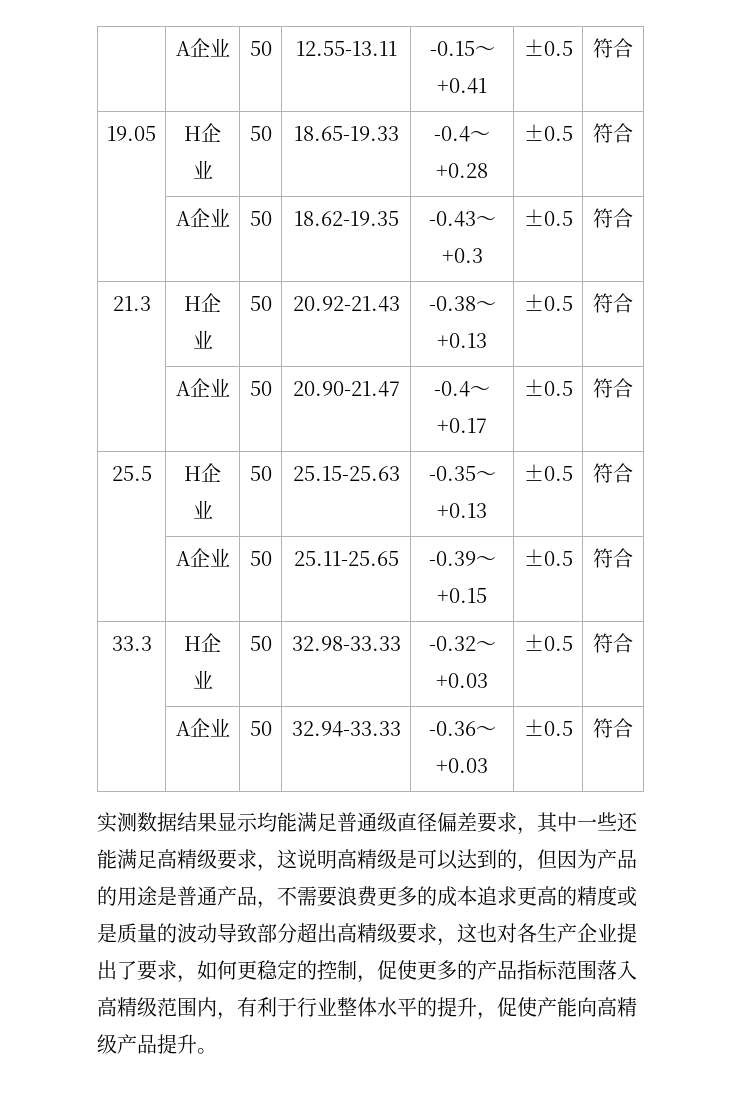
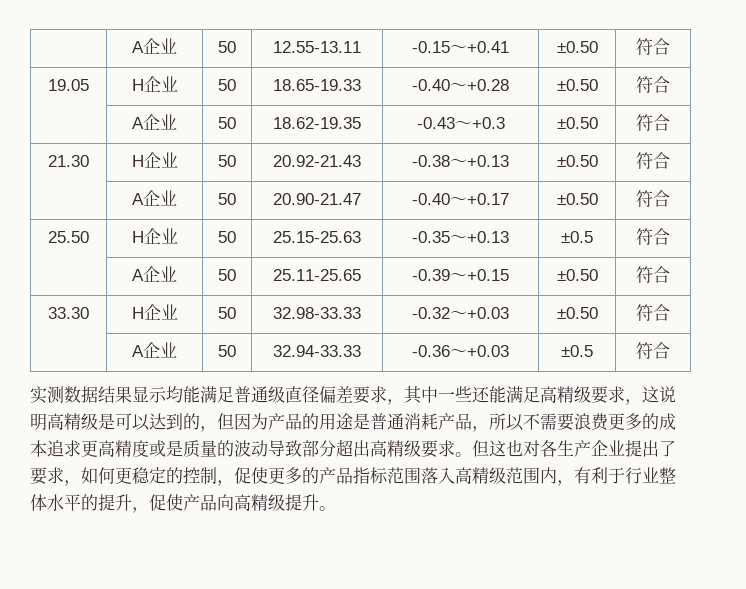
[523,39,573,56] ±0.5 -> [556,41,598,53] ±0.50
[434,126,470,142] -0.4 -> [412,79,450,91] -0.40
[523,124,573,141] ±0.5 -> [556,79,598,91] ±0.50
[523,209,573,226] [593,208,633,228] [112,296,151,311] ±0.5 | 符合 // 21.3 -> [556,117,598,129] [636,114,670,131] [48,155,89,167] ±0.50 | 符合 // 21.30
[523,294,573,311] ±0.5 -> [556,155,598,167] ±0.50
[434,381,470,397] -0.4 -> [412,193,450,205] -0.40
[523,379,573,396] [593,378,633,398] [111,466,152,481] ±0.5 | 符合 // 25.5 -> [556,193,598,205] [636,190,670,207] [48,231,89,243] ±0.50 | 符合 // 25.50
[523,549,573,566] [593,548,633,568] [111,636,152,651] ±0.5 | 符合 // 33.3 -> [556,269,598,281] [636,266,670,283] [48,307,89,319] ±0.50 | 符合 // 33.30
[523,634,573,651] ±0.5 -> [556,307,598,319] ±0.50
[217,886,277,909] 产品， -> [404,413,524,432] 消耗产品，所以
[557,886,577,906] 的 -> (115, 448) none
[437,938,457,946] ， -> [455,440,489,457] 。但
[557,997,577,1017] 能 -> [200,494,217,511] 品
[117,1034,157,1054] 产品 -> (285, 502) none

